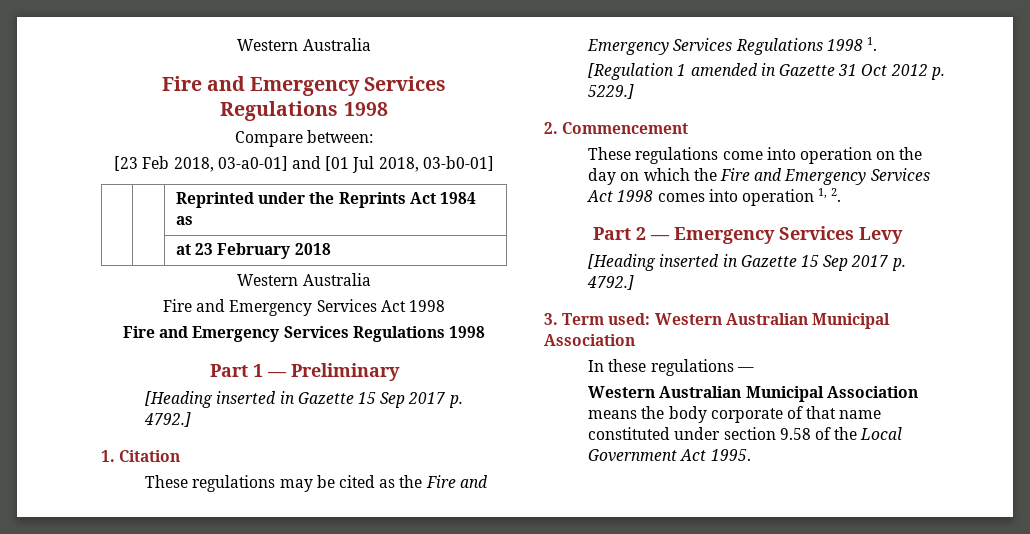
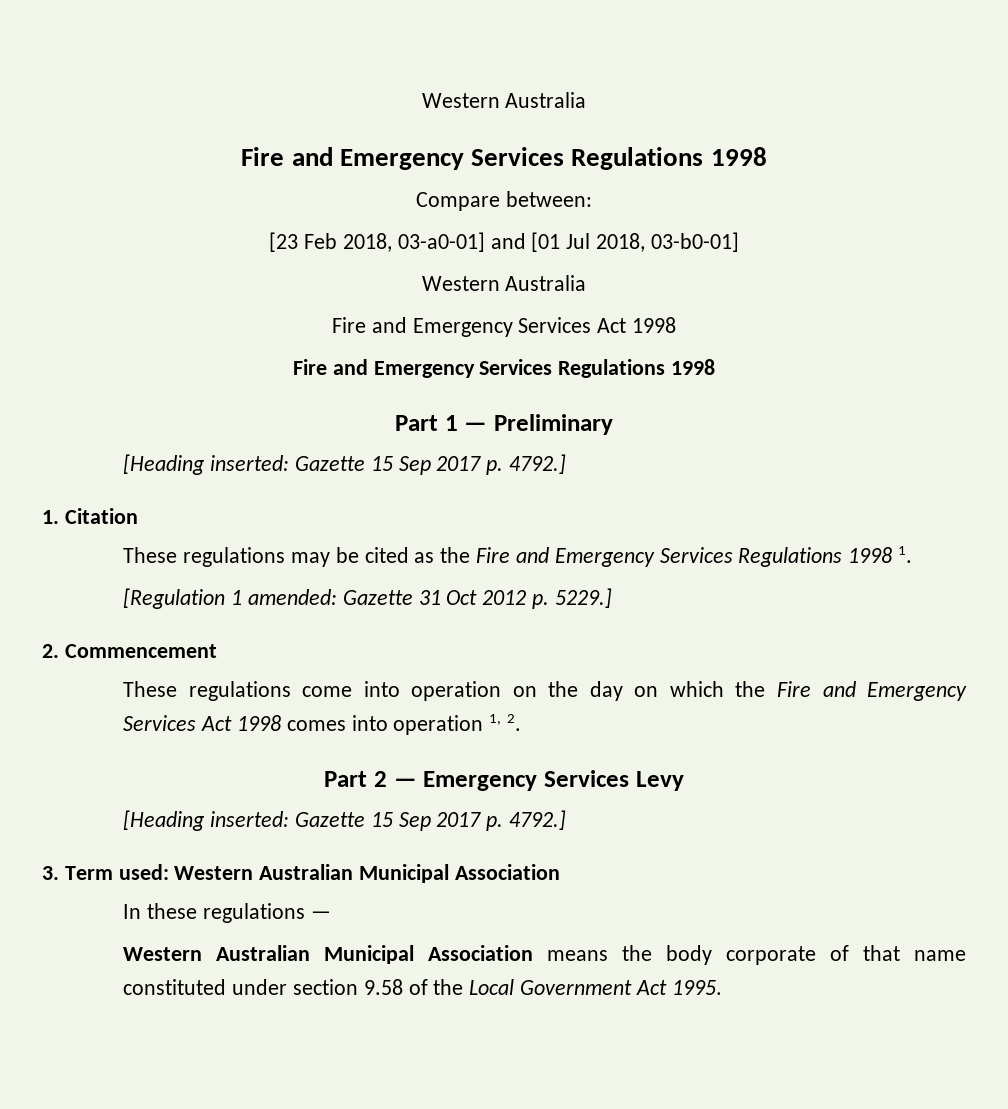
[176,192,476,208] [176,216,194,225] [176,243,331,259] // | | Reprinted under the Reprints Act 1984 as // | | at 23 February 2018 -> (739, 242) none
[216,391,295,404] inserted in -> [210,455,290,471] inserted:
[690,63,776,76] amended in -> [248,589,338,605] amended:
[659,254,738,267] inserted in -> [210,811,290,827] inserted:

